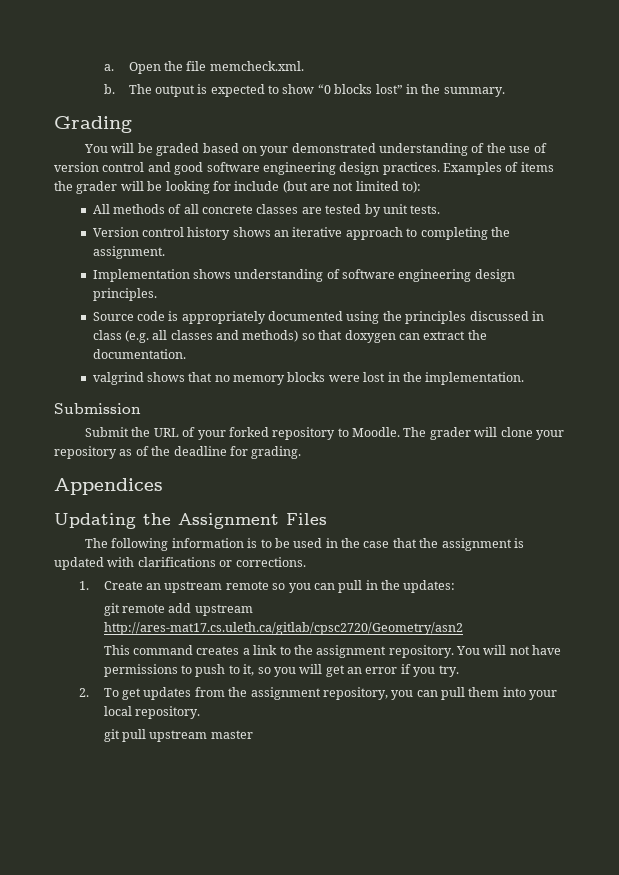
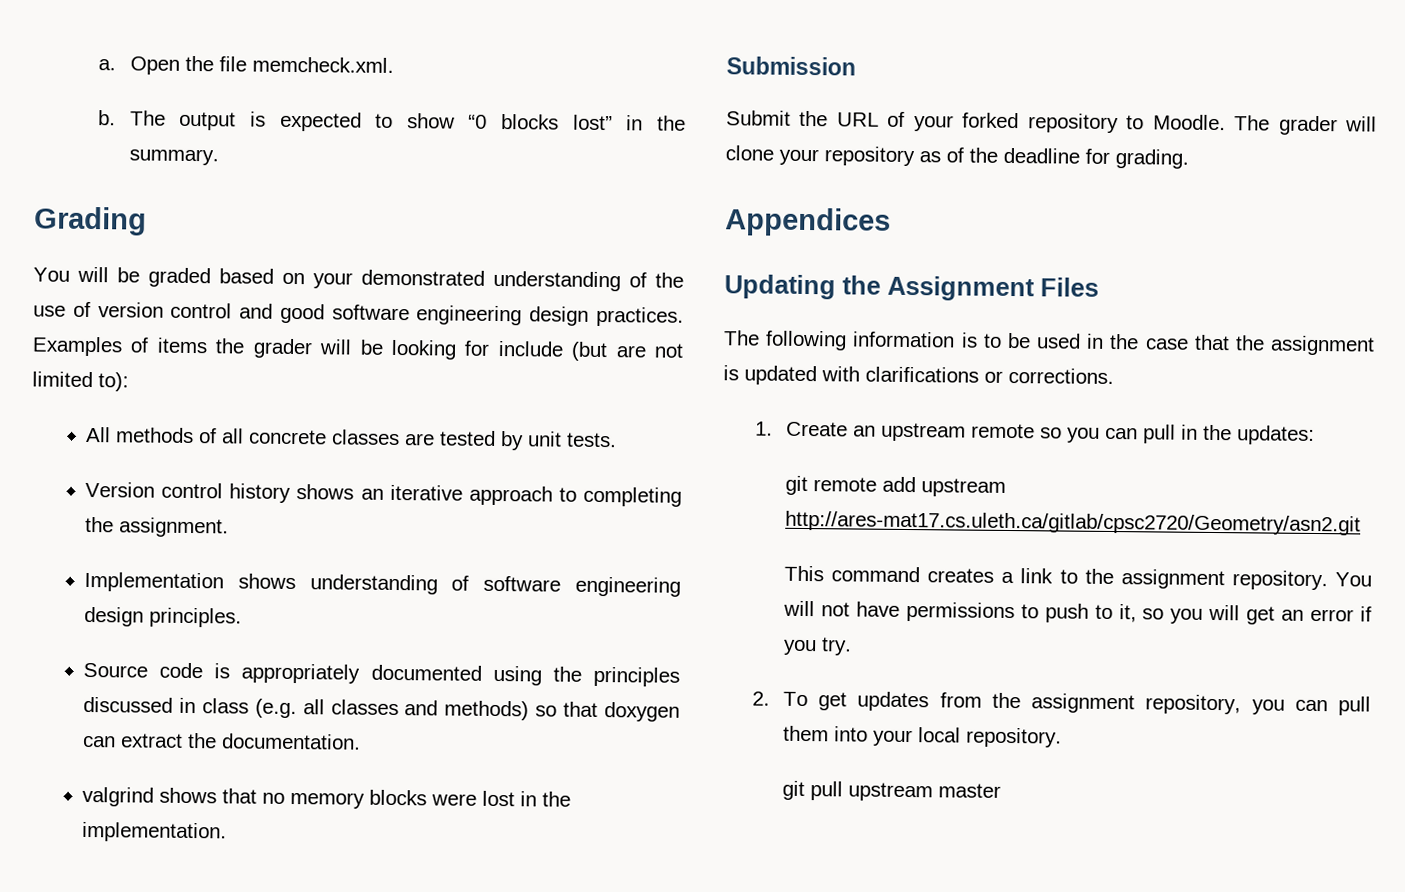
[103,622,463,635] http://ares-mat17.cs.uleth.ca/gitlab/cpsc2720/Geometry/asn2 -> [785,510,1362,536] http://ares-mat17.cs.uleth.ca/gitlab/cpsc2720/Geometry/asn2.git

